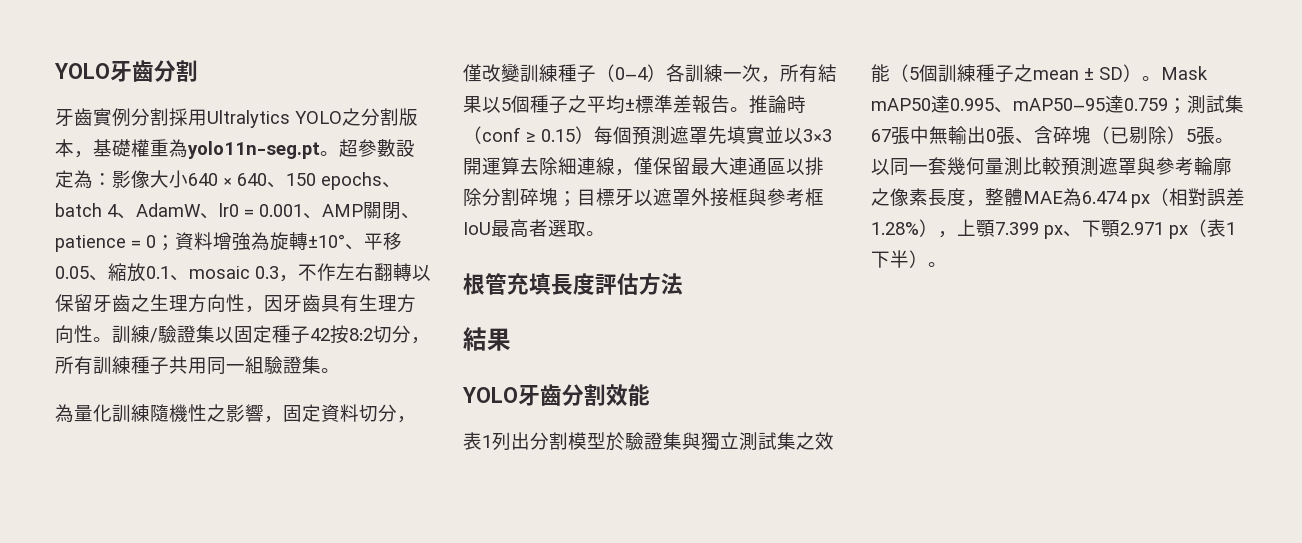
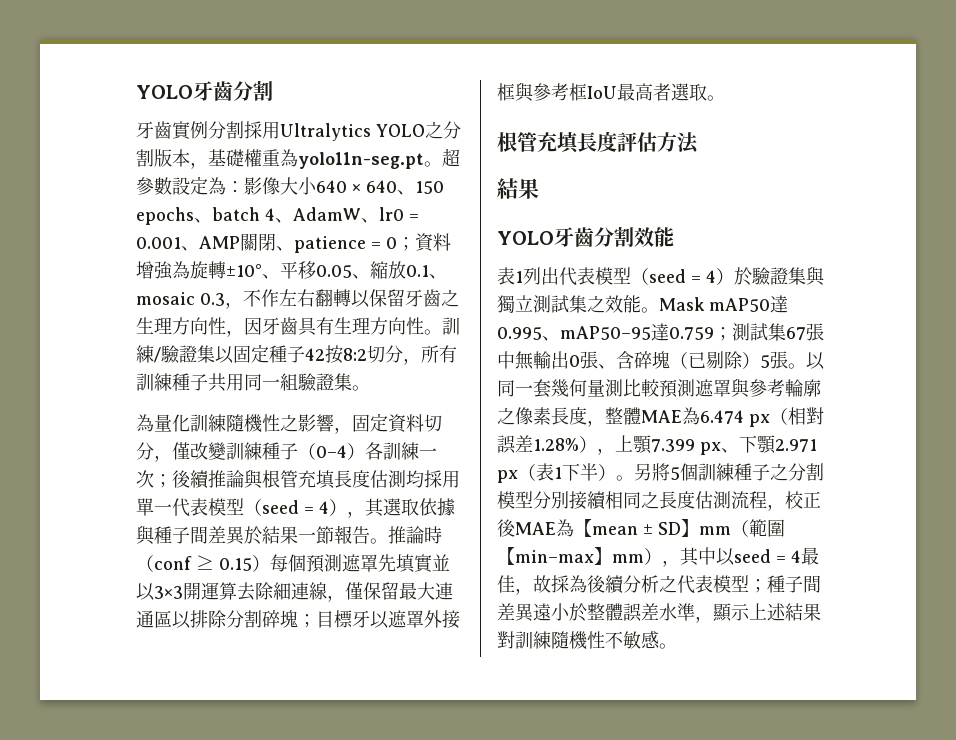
[761,64,837,83] [463,95,692,114] ，所有結果以5個種子之平均±標準差 -> [154,469,460,489] [136,498,455,518] [136,525,334,545] ；後續推論與根管充填長度估測均採用單一代表模型（seed = 4），其選取依據與種子間差異於結果一節
[530,432,606,450] 分割模型 -> [559,267,734,286] 代表模型（seed = 4）
[890,64,1142,83] （5個訓練種子之mean ± SD） -> (641, 304) none
(947, 264) none -> [634,463,824,481] [497,491,821,511] [497,519,785,537] [497,547,819,567] [497,575,821,595] [497,603,821,623] [497,631,677,650] 另將5個訓練種子之分割模型分別接續相同之長度估測流程，校正後MAE為【mean ± SD】mm（範圍【min–max】mm），其中以seed = 4最佳，故採為後續分析之代表模型；種子間差異遠小於整體誤差水準，顯示上述結果對訓練隨機性不敏感。

